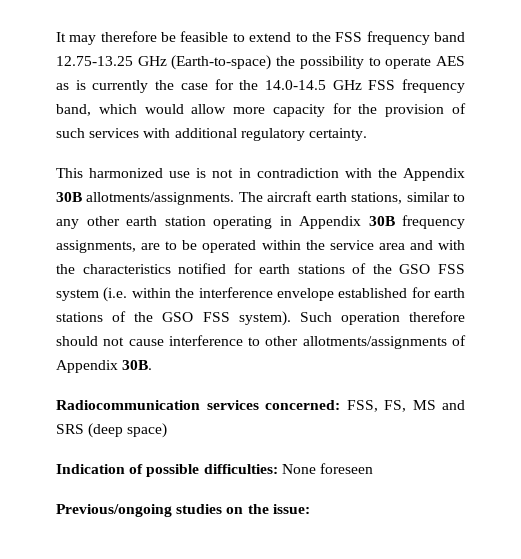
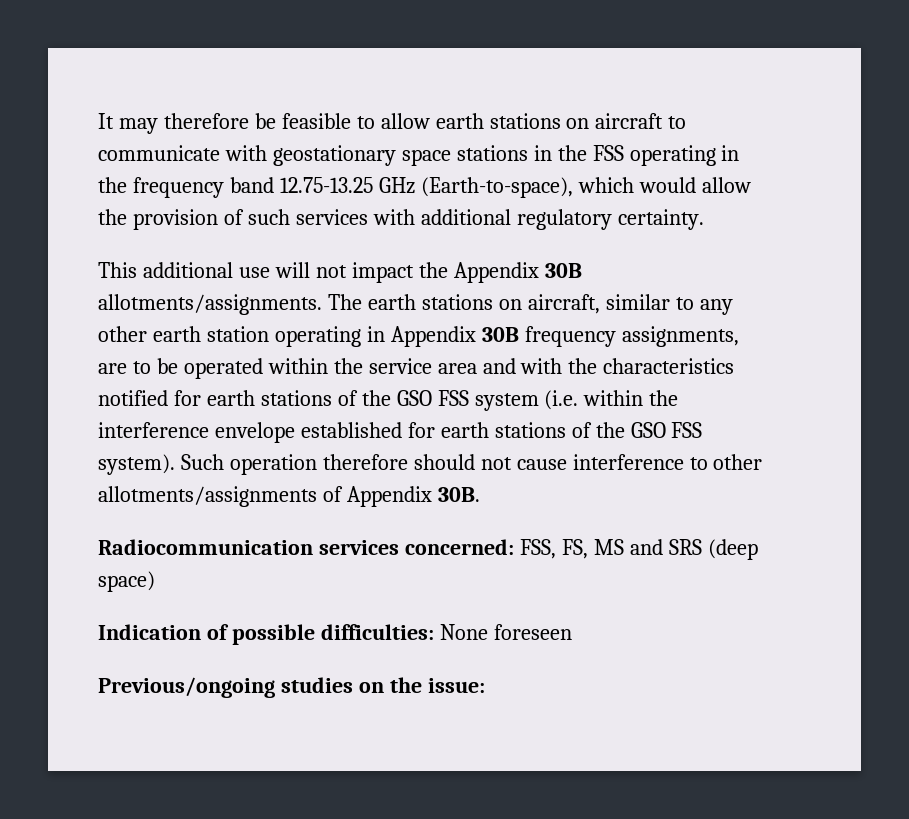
[249,31,466,45] [56,55,466,70] [56,79,465,93] [56,103,352,117] extend to the FSS frequency band 12.75-13.25 GHz (Earth-to-space) the possibility to operate AES as is currently the case for the 14.0-14.5 GHz FSS frequency band, which would allow more capacity for -> [380,113,687,129] [98,145,740,166] [98,177,751,198] allow earth stations on aircraft to communicate with geostationary space stations in the FSS operating in the frequency band 12.75-13.25 GHz (Earth-to-space), which would allow
[89,168,372,178] harmonized use is not in contradiction with -> [142,262,414,283] additional use will not impact
[267,191,403,204] aircraft earth stations, -> [367,294,600,314] earth stations on aircraft,

